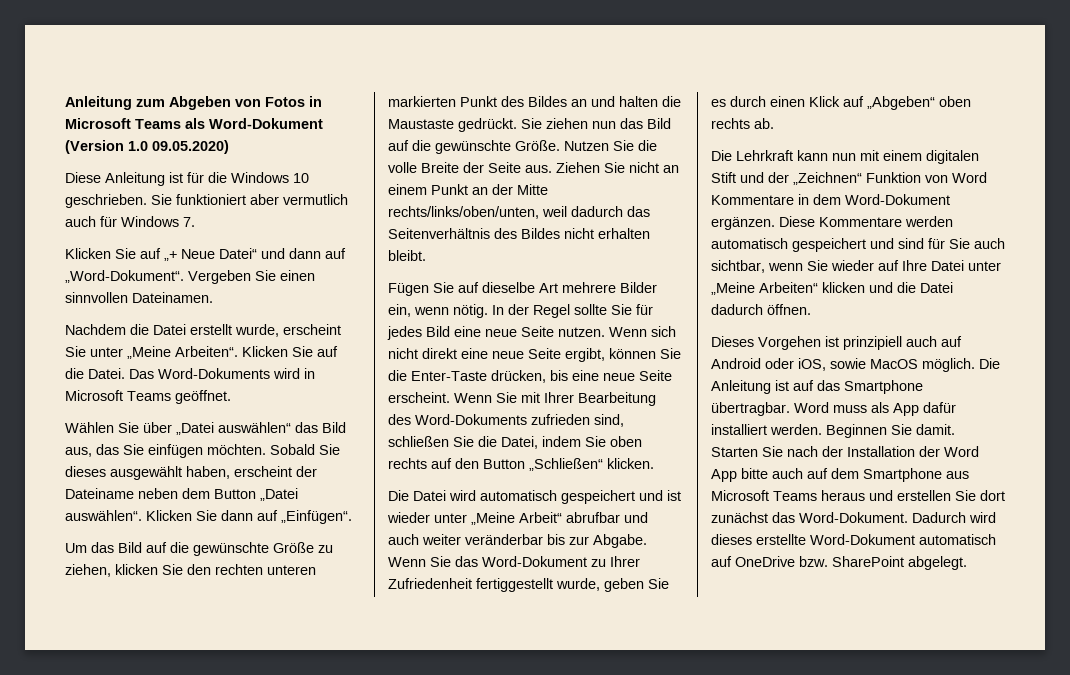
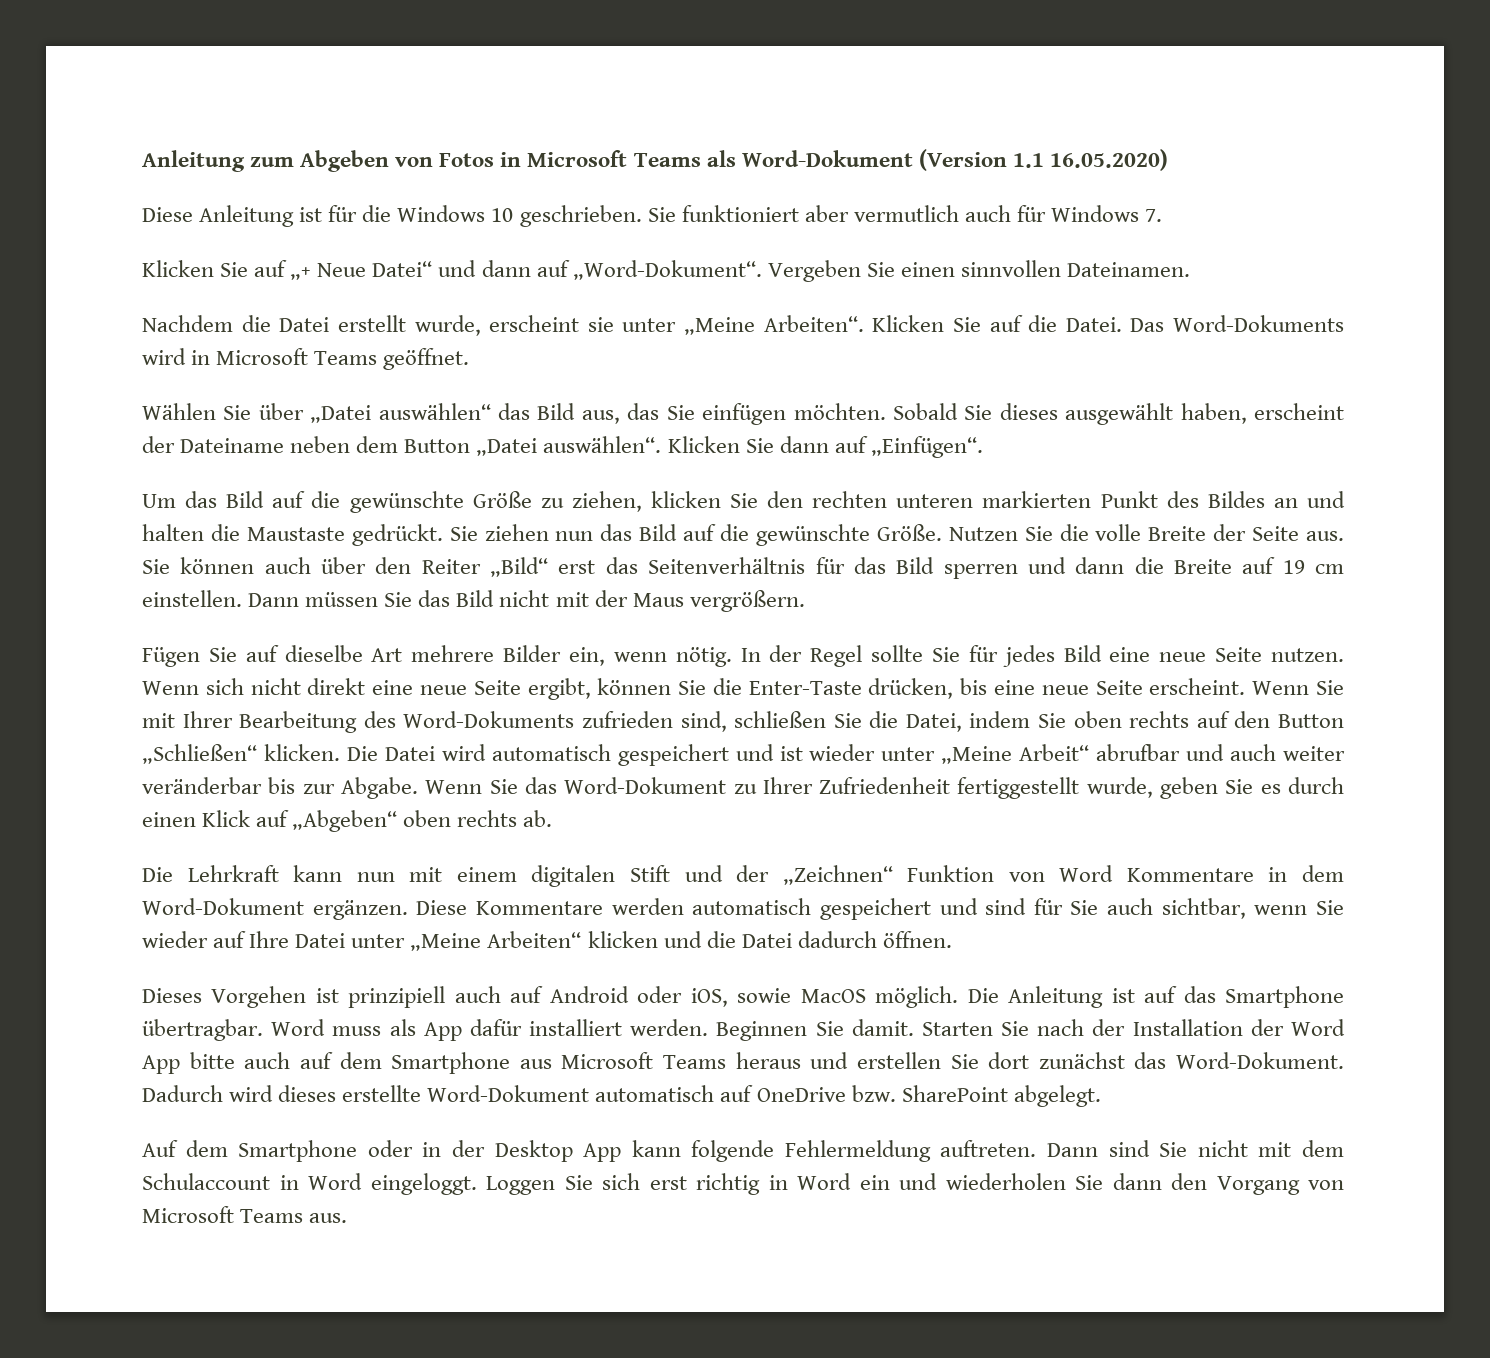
[128,140,229,154] 1.0 09.05.2020) -> [1012,149,1168,171] 1.1 16.05.2020)
[65,346,86,357] Sie -> [587,317,614,332] sie
[556,162,679,173] [388,184,548,195] [388,206,650,219] [388,228,650,239] [388,250,426,261] Ziehen Sie nicht an einem Punkt an der Mitte rechts/links/oben/unten, weil dadurch das Seitenverhältnis des Bildes nicht erhalten bleibt. -> [142,557,1344,579] [142,590,805,612] Sie können auch über den Reiter „Bild“ erst das Seitenverhältnis für das Bild sperren und dann die Breite auf 19 cm einstellen. Dann müssen Sie das Bild nicht mit der Maus vergrößern.
(654, 463) // -> (340, 752) none
(967, 563) none -> [142,1140,1344,1162] [142,1173,1344,1195] [142,1206,348,1223] // Auf dem Smartphone oder in der Desktop App kann folgende Fehlermeldung auftreten. Dann sind Sie nicht mit dem Schulaccount in Word eingeloggt. Loggen Sie sich erst richtig in Word ein und wiederholen Sie dann den Vorgang von Microsoft Teams aus.

